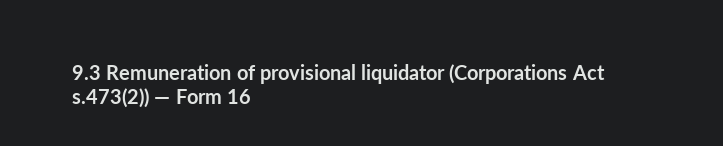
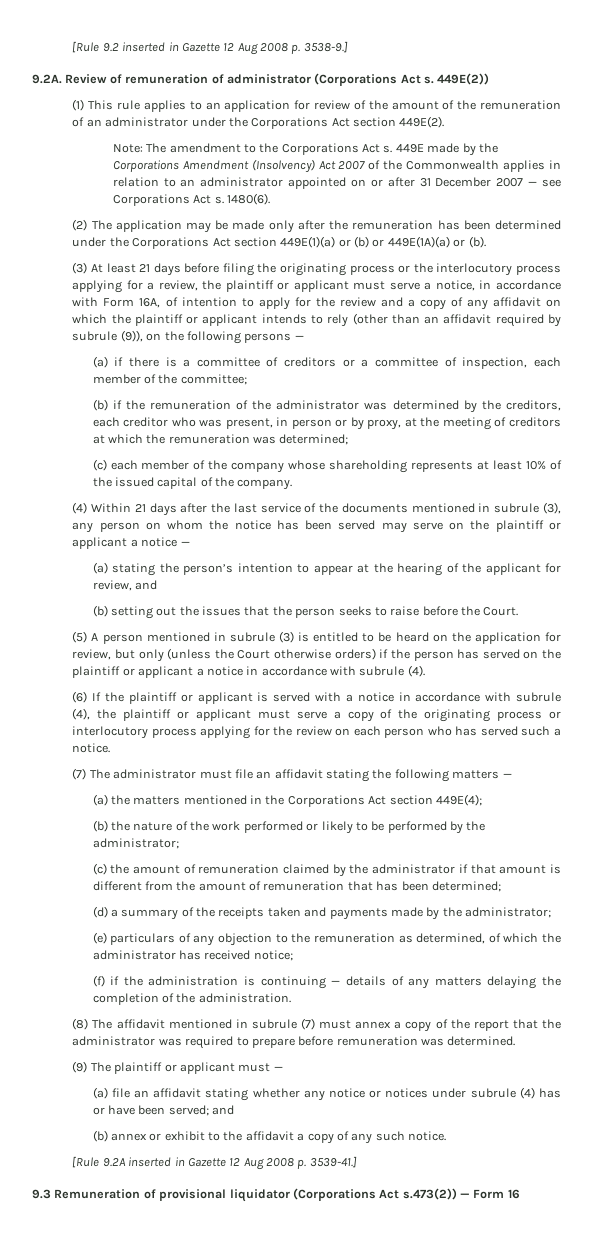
(72, 72) none -> [72,41,348,55] [32,73,490,86] [72,99,562,112] [72,116,445,129] [112,143,498,156] [112,159,562,173] [112,177,561,189] [112,193,270,206] [72,219,561,233] [72,236,486,249] [72,262,561,276] [72,280,561,293] [72,297,561,310] [72,313,561,327] [72,330,304,344] [92,356,561,369] [92,374,247,385] [92,399,561,413] [92,417,562,430] [92,434,349,445] [92,459,562,473] [92,477,293,490] [72,502,561,516] [72,520,561,533] [72,537,190,549] [92,562,562,576] [92,580,157,591] [92,605,519,619] [72,631,561,644] [72,648,562,662] [72,665,425,678] [72,691,562,704] [72,708,562,722] [72,726,561,739] [72,743,111,753] [72,768,512,782] [92,794,482,807] [92,820,486,834] [92,838,179,849] [92,863,561,877] [92,881,501,892] [92,906,552,920] [92,932,561,946] [92,950,293,961] [92,975,561,989] [92,993,291,1005] [72,1018,561,1032] [72,1036,516,1049] [72,1061,283,1074] [92,1087,562,1101] [92,1105,235,1116] [92,1130,447,1144] [72,1156,357,1170] [Rule 9.2 inserted in Gazette 12 Aug 2008 p. 3538-9.] // 9.2A. Review of remuneration of administrator (Corporations Act s. 449E(2)) // (1) This rule applies to an application for review of the amount of the remuneration of an administrator under the Corporations Act section 449E(2). // Note: The amendment to the Corporations Act s. 449E made by the Corporations Amendment (Insolvency) Act 2007 of the Commonwealth applies in relation to an administrator appointed on or after 31 December 2007 — see Corporations Act s. 1480(6). // (2) The application may be made only after the remuneration has been determined under the Corporations Act section 449E(1)(a) or (b) or 449E(1A)(a) or (b). // (3) At least 21 days before filing the originating process or the interlocutory process applying for a review, the plaintiff or applicant must serve a notice, in accordance with Form 16A, of intention to apply for the review and a copy of any affidavit on which the plaintiff or applicant intends to rely (other than an affidavit required by subrule (9)), on the following persons — // (a) if there is a committee of creditors or a committee of inspection, each member of the committee; // (b) if the remuneration of the administrator was determined by the creditors, each creditor who was present, in person or by proxy, at the meeting of creditors at which the remuneration was determined; // (c) each member of the company whose shareholding represents at least 10% of the issued capital of the company. // (4) Within 21 days after the last service of the documents mentioned in subrule (3), any person on whom the notice has been served may serve on the plaintiff or applicant a notice — // (a) stating the person’s intention to appear at the hearing of the applicant for review, and // (b) setting out the issues that the person seeks to raise before the Court. // (5) A person mentioned in subrule (3) is entitled to be heard on the application for review, but only (unless the Court otherwise orders) if the person has served on the plaintiff or applicant a notice in accordance with subrule (4). // (6) If the plaintiff or applicant is served with a notice in accordance with subrule (4), the plaintiff or applicant must serve a copy of the originating process or interlocutory process applying for the review on each person who has served such a notice. // (7) The administrator must file an affidavit stating the following matters — // (a) the matters mentioned in the Corporations Act section 449E(4); // (b) the nature of the work performed or likely to be performed by the administrator; // (c) the amount of remuneration claimed by the administrator if that amount is different from the amount of remuneration that has been determined; // (d) a summary of the receipts taken and payments made by the administrator; // (e) particulars of any objection to the remuneration as determined, of which the administrator has received notice; // (f) if the administration is continuing — details of any matters delaying the completion of the administration. // (8) The affidavit mentioned in subrule (7) must annex a copy of the report that the administrator was required to prepare before remuneration was determined. // (9) The plaintiff or applicant must — // (a) file an affidavit stating whether any notice or notices under subrule (4) has or have been served; and // (b) annex or exhibit to the affidavit a copy of any such notice. // [Rule 9.2A inserted in Gazette 12 Aug 2008 p. 3539-41.] //

